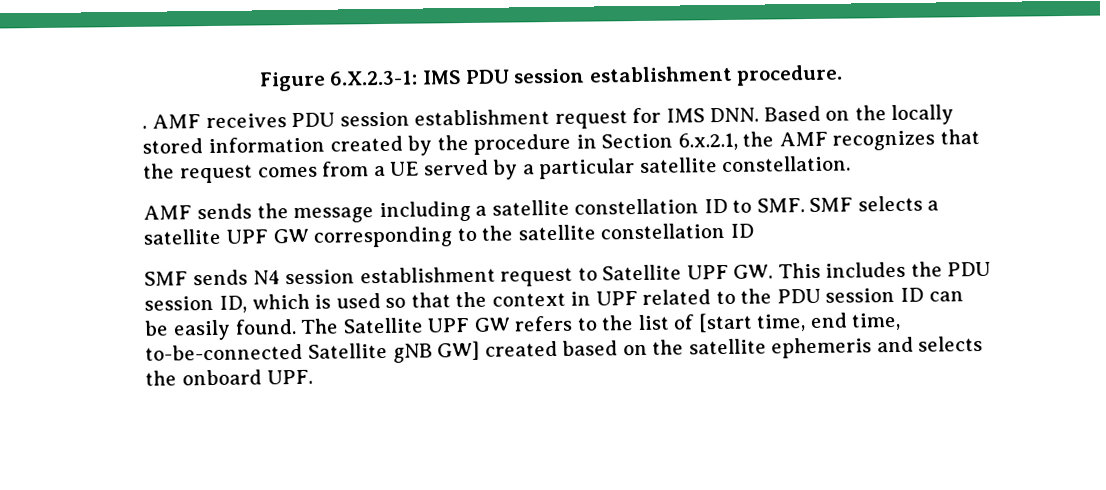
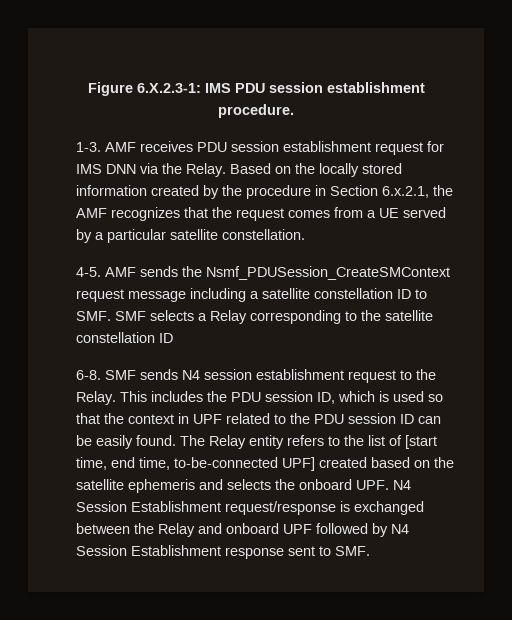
[142,125,148,129] . -> [76,142,102,152] 1-3.
[709,107,760,123] DNN. -> [106,163,227,177] DNN via the Relay.
(852, 164) none -> [76,267,102,277] 4-5.
(289, 211) none -> [206,266,451,280] [76,289,125,302] Nsmf_PDUSession_CreateSMContext request
[143,228,309,245] satellite UPF GW -> [210,310,248,324] Relay
(754, 230) none -> [76,370,102,380] 6-8.
[602,264,774,281] Satellite UPF GW. -> [416,369,437,380] [76,391,117,405] the Relay.
[342,317,511,334] Satellite UPF GW -> [209,435,285,449] Relay entity
[307,340,481,363] Satellite gNB GW] -> [282,457,316,471] UPF]
(313, 377) none -> [393,480,412,490] [76,501,425,515] [76,523,410,537] [76,545,371,559] N4 Session Establishment request/response is exchanged between the Relay and onboard UPF followed by N4 Session Establishment response sent to SMF.

